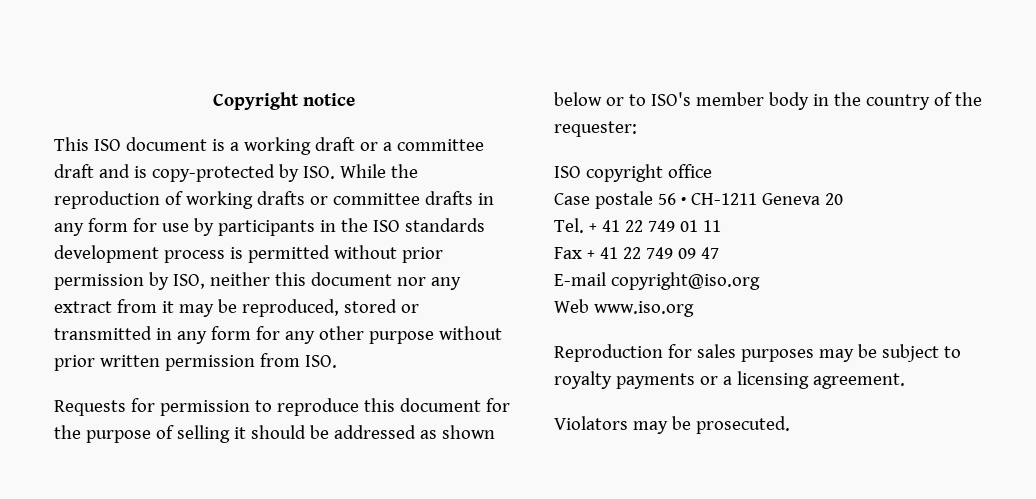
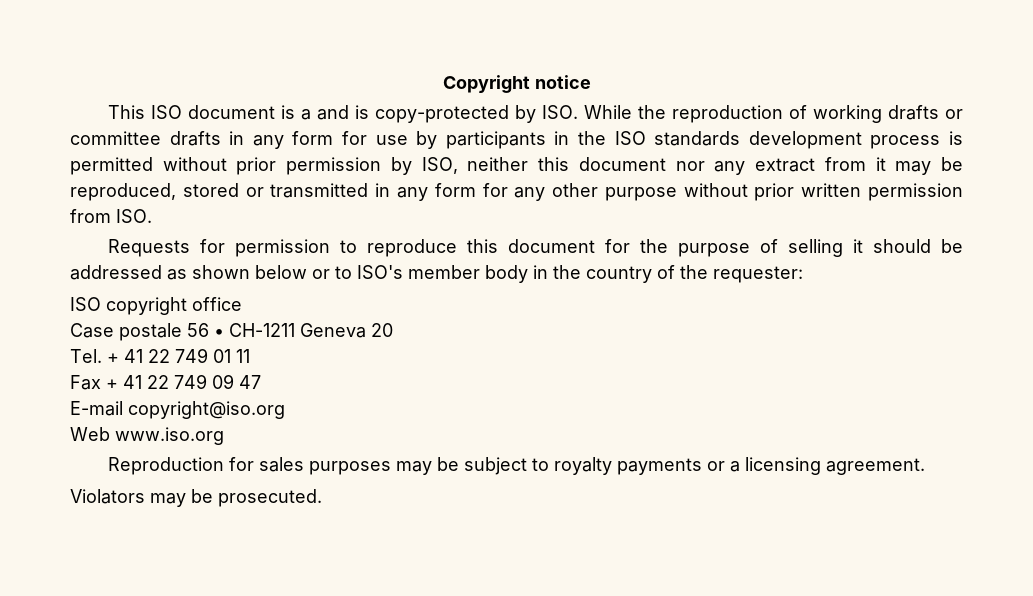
[243,137,484,155] [54,164,94,178] working draft or a committee draft -> (311, 114) none

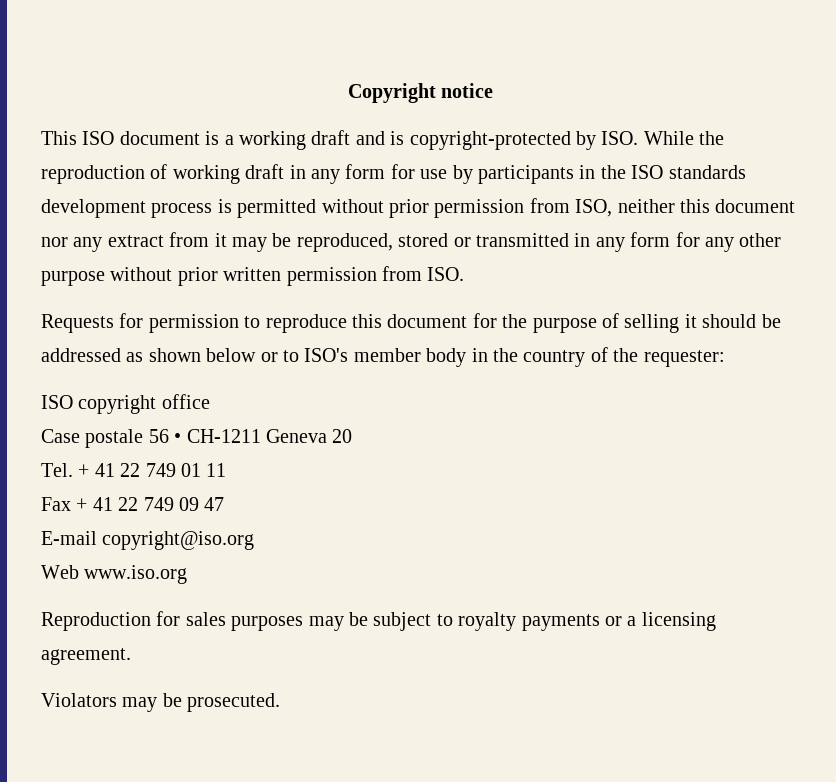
(311, 114) none -> [239,130,351,150] working draft
[374,105,509,123] copy-protected -> [409,131,571,150] copyright-protected
[887,105,963,120] [70,131,221,146] drafts or committee drafts -> [245,164,285,179] draft
[390,157,412,175] by -> [529,198,570,213] from

